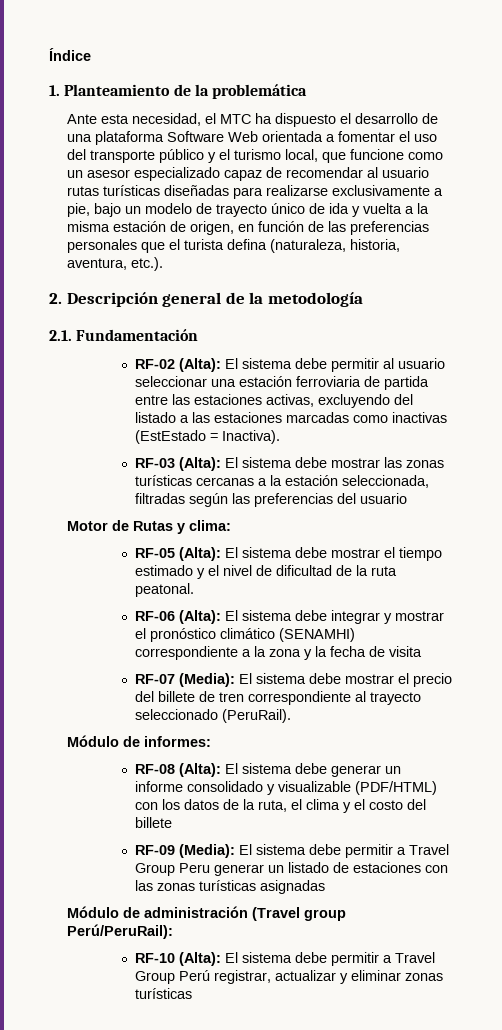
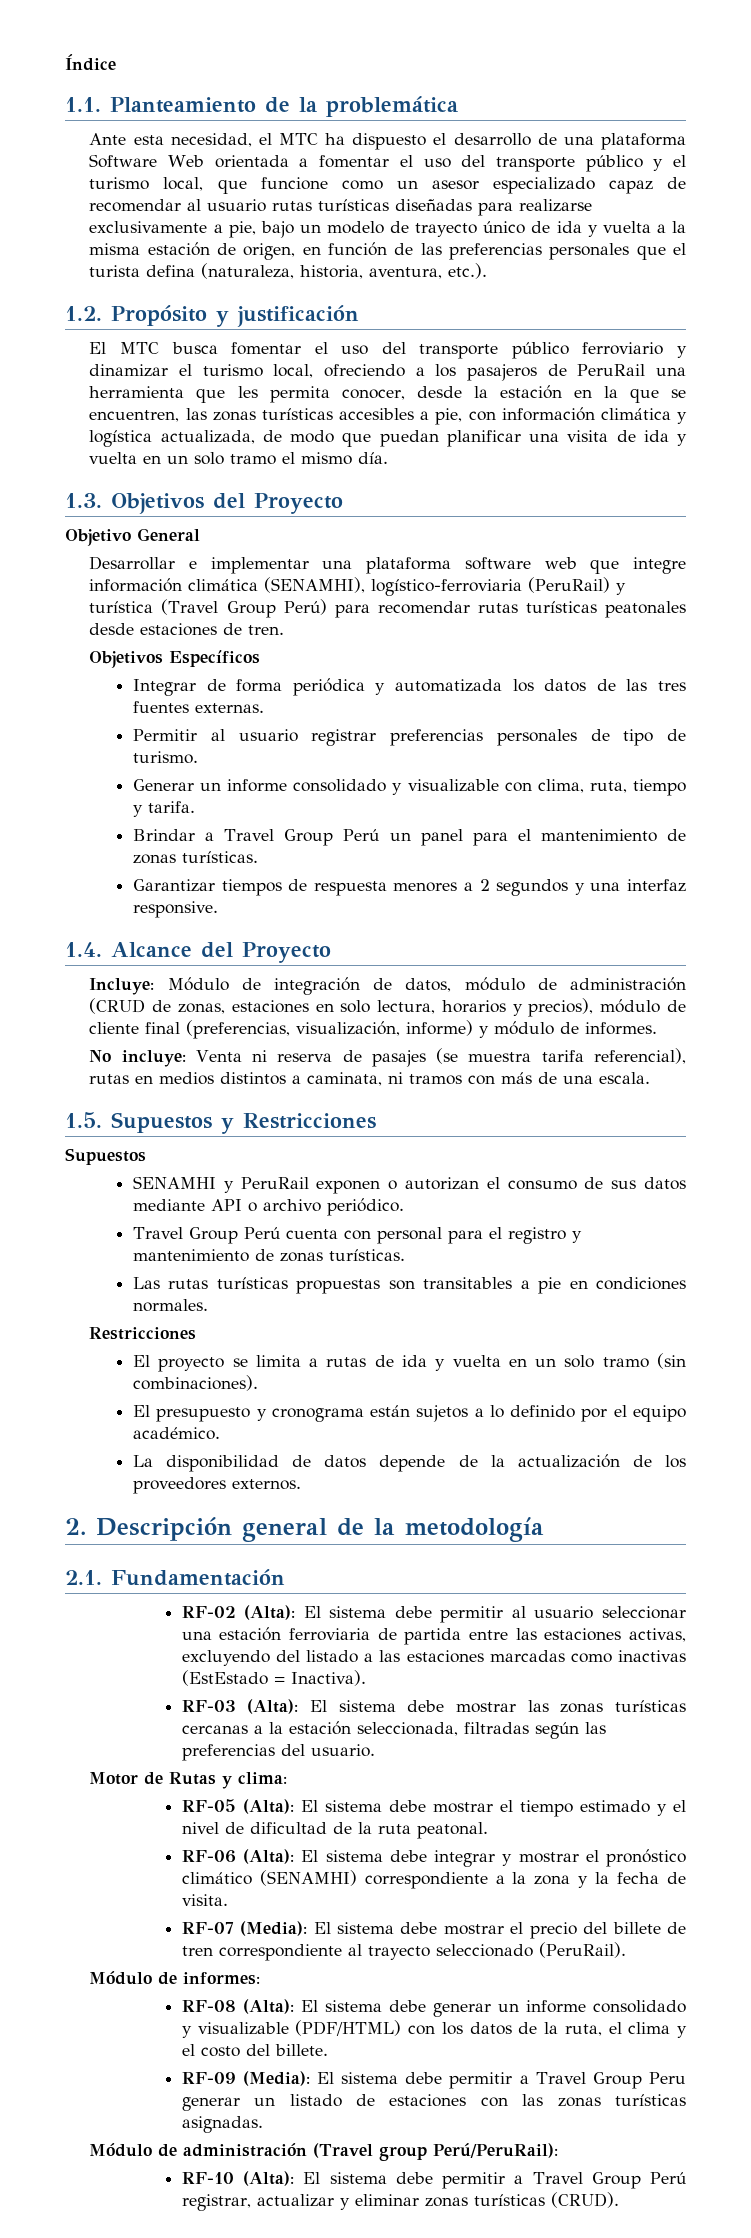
[49,85,60,96] 1. -> [65,97,101,112] 1.1.
(163, 264) none -> [65,305,359,327] [89,342,688,359] [89,364,686,381] [89,385,686,403] [89,407,687,425] [89,430,687,447] [89,452,389,465] [65,493,343,514] [65,528,200,546] [89,556,686,574] [89,577,627,596] [89,599,686,618] [89,623,285,636] [89,650,261,668] [133,678,686,696] [133,701,265,713] [133,729,686,746] [133,751,199,764] [133,779,687,796] [133,801,196,817] [133,829,686,846] [133,851,259,864] [133,879,686,896] [133,901,219,918] [65,942,331,963] [89,977,686,995] [89,998,686,1017] [89,1020,658,1039] [89,1048,686,1067] [89,1072,651,1086] [65,1112,376,1134] [65,1148,146,1165] [133,1176,686,1194] [133,1198,405,1216] [133,1227,583,1244] [133,1249,406,1262] [133,1277,686,1294] [133,1299,209,1312] [89,1327,197,1340] [133,1353,687,1372] [133,1375,259,1391] [133,1405,687,1422] [133,1427,221,1440] [133,1454,687,1472] [133,1477,302,1494] // 1.2. Propósito y justificación // El MTC busca fomentar el uso del transporte público ferroviario y dinamizar el turismo local, ofreciendo a los pasajeros de PeruRail una herramienta que les permita conocer, desde la estación en la que se encuentren, las zonas turísticas accesibles a pie, con información climática y logística actualizada, de modo que puedan planificar una visita de ida y vuelta en un solo tramo el mismo día. // 1.3. Objetivos del Proyecto // Objetivo General // Desarrollar e implementar una plataforma software web que integre información climática (SENAMHI), logístico-ferroviaria (PeruRail) y turística (Travel Group Perú) para recomendar rutas turísticas peatonales desde estaciones de tren. // Objetivos Específicos // Integrar de forma periódica y automatizada los datos de las tres fuentes externas. // Permitir al usuario registrar preferencias personales de tipo de turismo. // Generar un informe consolidado y visualizable con clima, ruta, tiempo y tarifa. // Brindar a Travel Group Perú un panel para el mantenimiento de zonas turísticas. // Garantizar tiempos de respuesta menores a 2 segundos y una interfaz responsive. // 1.4. Alcance del Proyecto // Incluye: Módulo de integración de datos, módulo de administración (CRUD de zonas, estaciones en solo lectura, horarios y precios), módulo de cliente final (preferencias, visualización, informe) y módulo de informes. // No incluye: Venta ni reserva de pasajes (se muestra tarifa referencial), rutas en medios distintos a caminata, ni tramos con más de una escala. // 1.5. Supuestos y Restricciones // Supuestos // SENAMHI y PeruRail exponen o autorizan el consumo de sus datos mediante API o archivo periódico. // Travel Group Perú cuenta con personal para el registro y mantenimiento de zonas turísticas. // Las rutas turísticas propuestas son transitables a pie en condiciones normales. // Restricciones // El proyecto se limita a rutas de ida y vuelta en un solo tramo (sin combinaciones). // El presupuesto y cronograma están sujetos a lo definido por el equipo académico. // La disponibilidad de datos depende de la actualización de los proveedores externos.
[360,493,408,504] usuario -> [310,1744,375,1757] usuario.
[389,646,423,657] visita -> [181,1894,228,1906] visita.
[135,817,173,828] billete -> [274,2044,328,2056] billete.
[260,880,326,894] asignadas -> [181,2116,263,2133] asignadas.
(193, 993) none -> [550,2192,619,2208] (CRUD).

